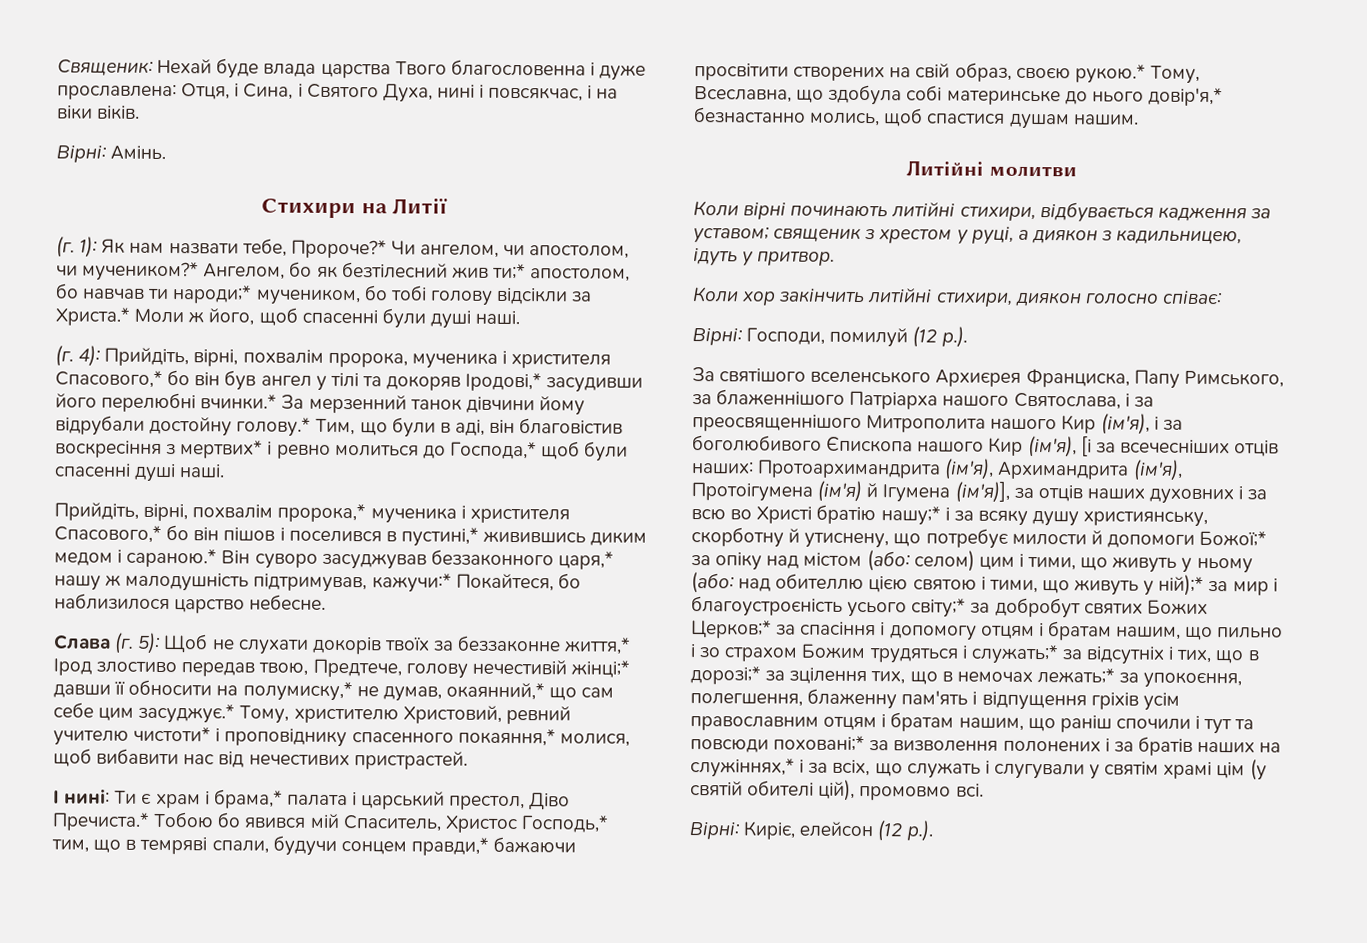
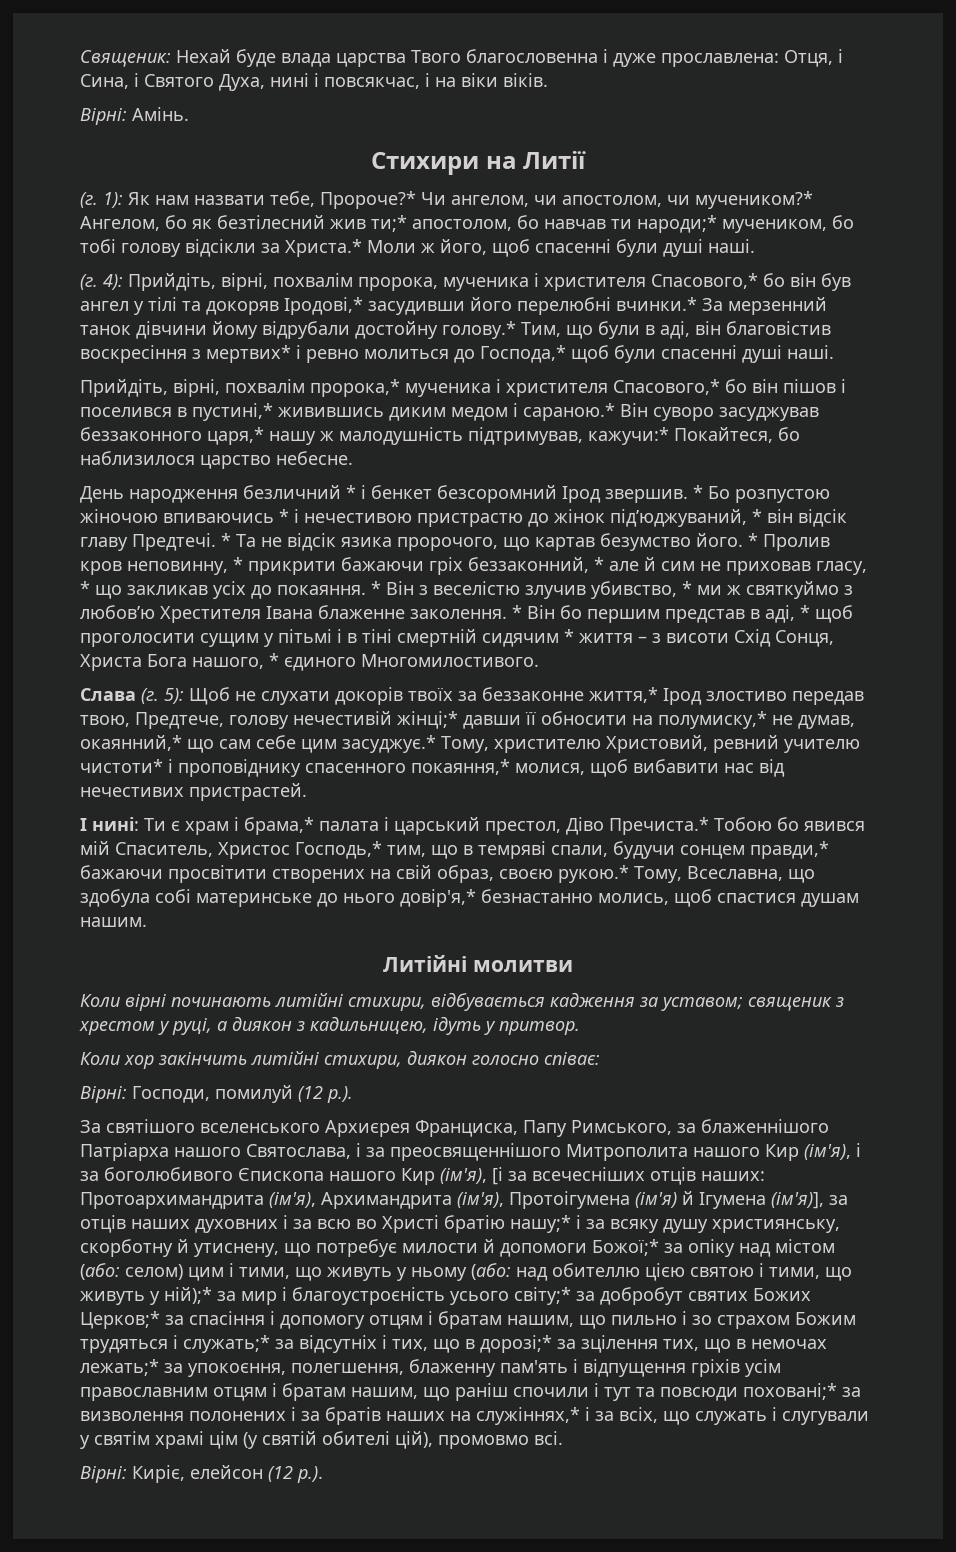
(327, 602) none -> [80,485,830,503] [80,509,847,527] [80,533,830,551] [80,557,867,575] [80,581,853,599] [80,605,853,623] [80,629,834,647] [80,653,539,671] // День народження безличний * і бенкет безсоромний Ірод звершив. * Бо розпустою жіночою впиваючись * і нечестивою пристрастю до жінок під’юджуваний, * він відсік главу Предтечі. * Та не відсік язика пророчого, що картав безумство його. * Пролив кров неповинну, * прикрити бажаючи гріх беззаконний, * але й сим не приховав гласу, * що закликав усіх до покаяння. * Він з веселістю злучив убивство, * ми ж святкуймо з любов’ю Хрестителя Івана блаженне заколення. * Він бо першим представ в аді, * щоб проголосити сущим у пітьмі і в тіні смертній сидячим * життя – з висоти Схід Сонця, Христа Бога нашого, * єдиного Многомилостивого.

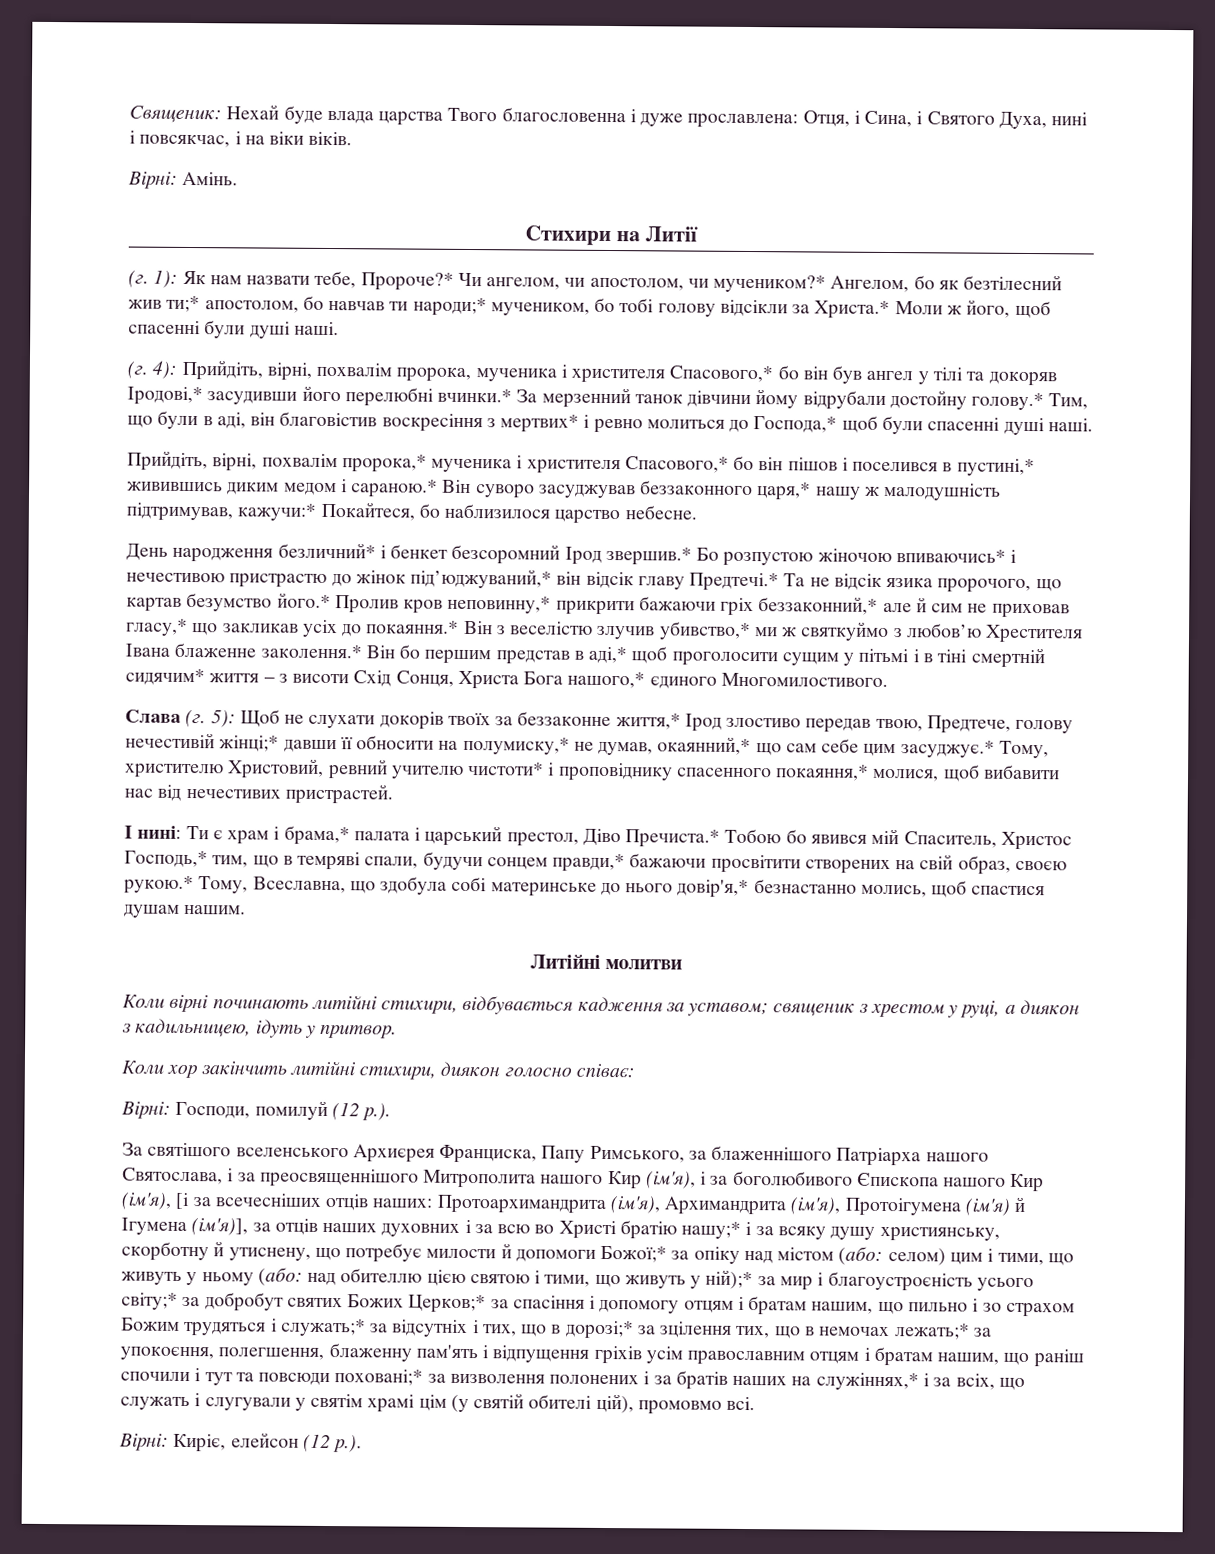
[243,485,356,499] безличний * -> [277,542,376,559] безличний*
[605,485,703,503] звершив. * -> [605,546,692,566] звершив.*
[163,509,289,523] впиваючись * -> [895,549,1006,563] впиваючись*
[610,509,762,527] під’юджуваний, * -> [410,568,553,589] під’юджуваний,*
[132,533,231,551] Предтечі. * -> [689,572,780,592] Предтечі.*
[696,533,830,551] [80,557,243,575] його. * Пролив кров неповинну, * -> [276,592,552,614] його.* Пролив кров неповинну,*
[468,557,604,573] беззаконний, * -> [758,596,879,615] беззаконний,*
[816,561,867,575] [80,581,90,595] гласу, * -> [125,618,188,636] гласу,*
[277,581,381,595] покаяння. * -> [366,620,460,634] покаяння.*
[591,581,692,599] убивство, * -> [658,621,751,641] убивство,*
[410,605,522,619] заколення. * -> [260,644,362,659] заколення.*
[765,605,810,623] аді, * -> [588,646,628,664] аді,*
[482,629,574,647] сидячим * -> [125,668,205,686] сидячим*
[192,653,279,669] нашого, * -> [567,671,646,689] нашого,*

